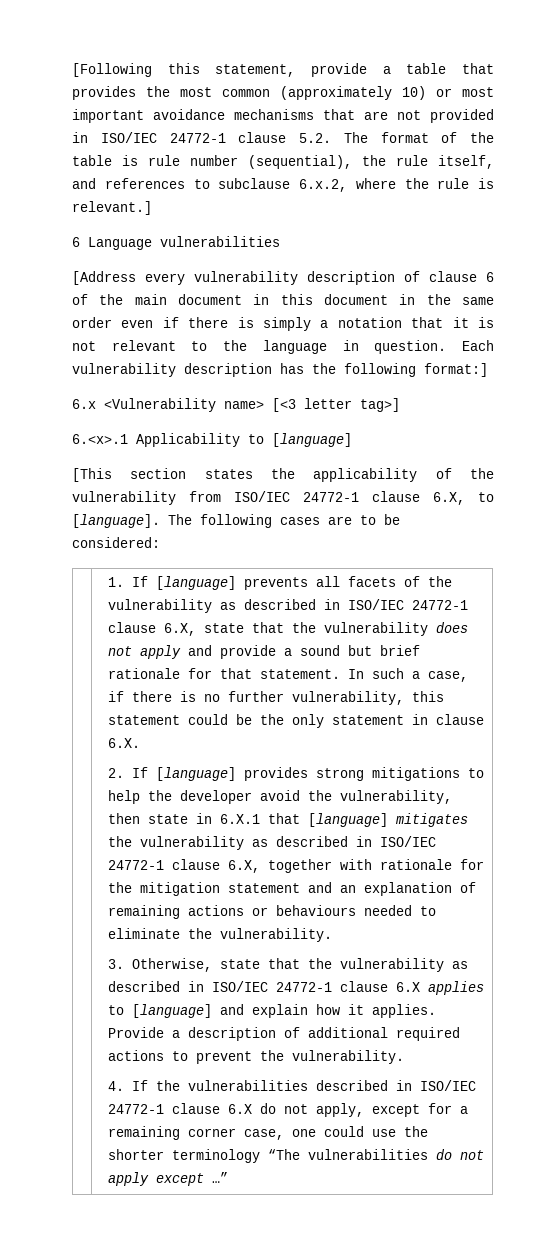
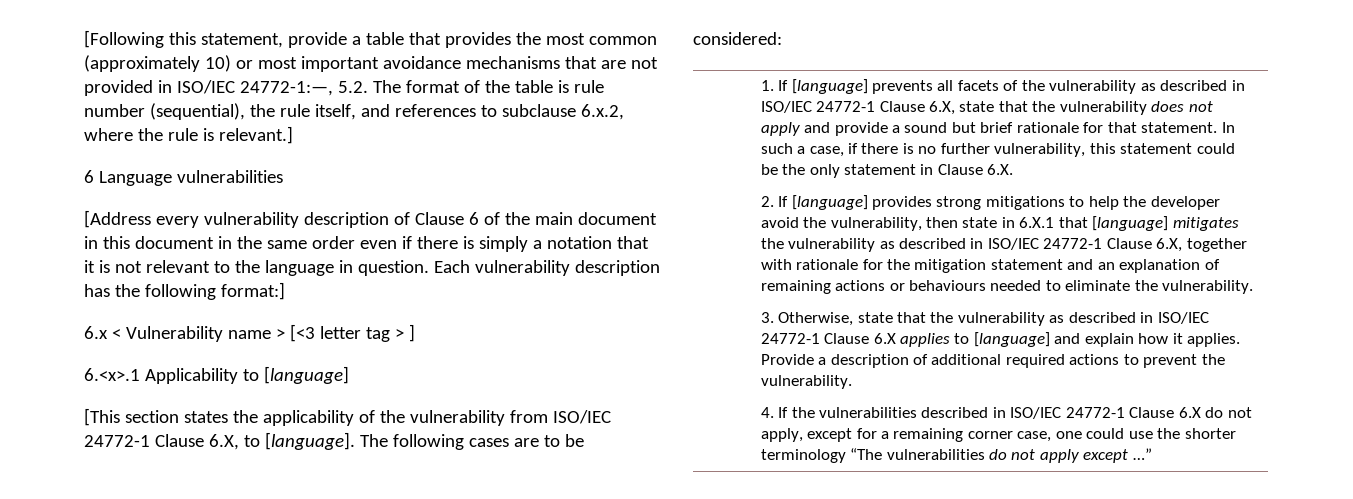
[169,132,287,143] 24772-1 clause -> [239,81,333,96] 24772-1:—,
[429,271,477,282] clause -> [414,212,464,225] Clause
[104,398,400,412] <Vulnerability name> [<3 letter tag>] -> [111,324,415,342] < Vulnerability name > [<3 letter tag > ]
[372,491,420,502] clause -> [154,434,204,447] Clause
[108,622,157,633] clause -> [879,101,925,112] Clause
[436,714,485,725] clause -> [937,164,983,175] Clause
[172,859,221,870] clause -> [1106,238,1152,249] Clause
[340,981,389,992] clause -> [824,333,870,344] Clause
[172,1103,221,1114] clause -> [1129,407,1175,418] Clause

